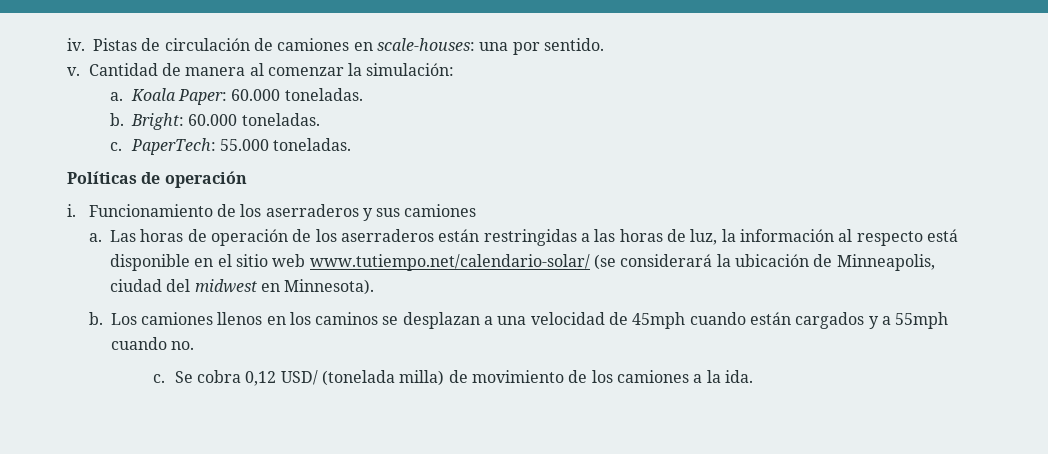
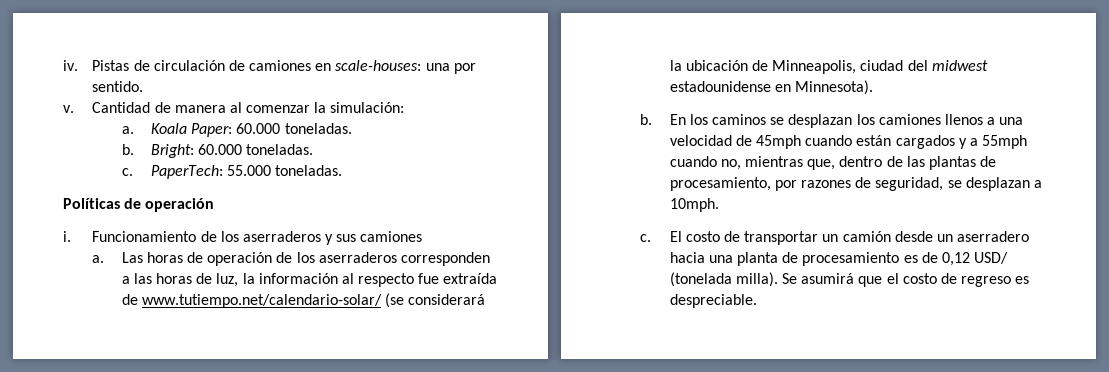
[438,229,577,246] están restringidas -> [400,252,490,266] corresponden
[926,229,958,242] [110,254,306,271] está disponible en el sitio web -> [418,273,498,284] [121,294,138,305] fue extraída de
(257, 286) none -> [669,81,771,92] estadounidense
[110,312,286,325] Los camiones llenos en -> [669,114,686,125] En
(480, 320) none -> [856,114,983,125] los camiones llenos
[170,341,194,350] [153,370,753,386] no. // c. Se cobra 0,12 USD/ (tonelada milla) de movimiento de los camiones a la ida. -> [720,156,997,170] [669,177,1042,191] [669,198,719,212] [640,231,1030,245] [669,252,1009,266] [669,272,1030,287] [669,294,757,308] no, mientras que, dentro de las plantas de procesamiento, por razones de seguridad, se desplazan a 10mph. // c. El costo de transportar un camión desde un aserradero hacia una planta de procesamiento es de 0,12 USD/ (tonelada milla). Se asumirá que el costo de regreso es despreciable.

